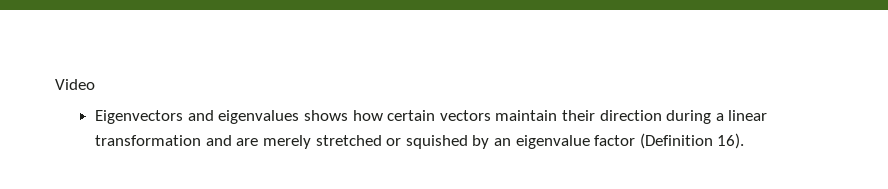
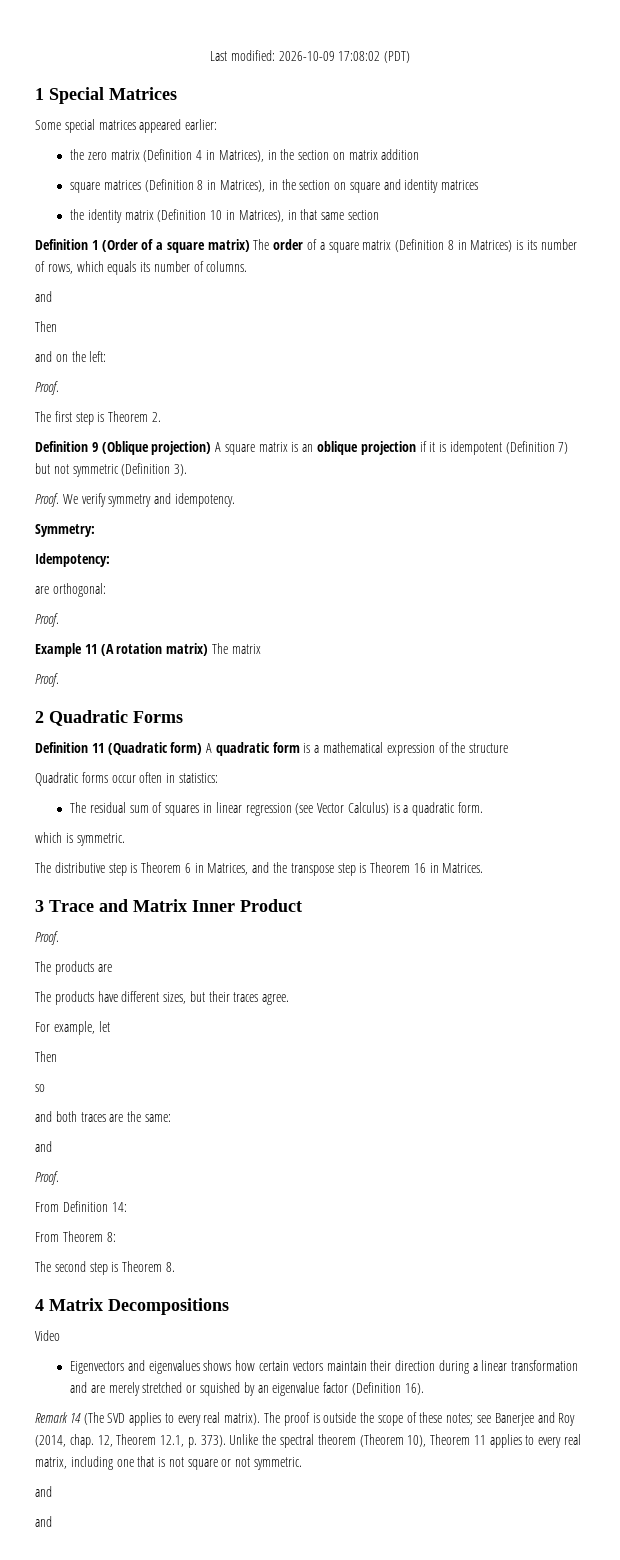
(55, 84) none -> [209,50,411,63] [35,87,177,104] [35,119,218,133] [70,149,420,162] [70,179,479,193] [70,209,379,223] [35,239,577,253] [35,261,248,275] [35,291,52,302] [35,321,57,332] [35,351,107,362] [35,381,59,395] [35,411,161,425] [35,441,569,455] [35,463,188,477] [35,493,235,507] [35,524,95,537] [35,553,110,567] [35,583,106,597] [35,613,59,627] [35,643,261,657] [35,673,59,687] [35,710,183,726] [35,742,509,756] [35,772,218,786] [70,802,483,816] [35,832,125,846] [35,862,484,876] [35,899,302,912] [35,931,59,945] [35,961,112,975] [35,991,290,1005] [35,1021,110,1035] [35,1051,57,1062] [35,1084,45,1092] [35,1111,171,1122] [35,1141,52,1152] [35,1171,59,1185] [35,1201,127,1212] [35,1231,116,1242] [35,1261,175,1275] [35,1298,229,1315] Last modified: 2026-10-09 17:08:02 (PDT) // 1 Special Matrices // Some special matrices appeared earlier: // the zero matrix (Definition 4 in Matrices), in the section on matrix addition // square matrices (Definition 8 in Matrices), in the section on square and identity matrices // the identity matrix (Definition 10 in Matrices), in that same section // Definition 1 (Order of a square matrix) The order of a square matrix (Definition 8 in Matrices) is its number of rows, which equals its number of columns. // and // Then // and on the left: // Proof. // The first step is Theorem 2. // Definition 9 (Oblique projection) A square matrix is an oblique projection if it is idempotent (Definition 7) but not symmetric (Definition 3). // Proof. We verify symmetry and idempotency. // Symmetry: // Idempotency: // are orthogonal: // Proof. // Example 11 (A rotation matrix) The matrix // Proof. // 2 Quadratic Forms // Definition 11 (Quadratic form) A quadratic form is a mathematical expression of the structure // Quadratic forms occur often in statistics: // The residual sum of squares in linear regression (see Vector Calculus) is a quadratic form. // which is symmetric. // The distributive step is Theorem 6 in Matrices, and the transpose step is Theorem 16 in Matrices. // 3 Trace and Matrix Inner Product // Proof. // The products are // The products have different sizes, but their traces agree. // For example, let // Then // so // and both traces are the same: // and // Proof. // From Definition 14: // From Theorem 8: // The second step is Theorem 8. // 4 Matrix Decompositions //
(745, 141) none -> [35,1412,576,1426] [35,1434,582,1448] [35,1456,303,1470] [35,1486,52,1497] [35,1516,52,1527] // Remark 14 (The SVD applies to every real matrix). The proof is outside the scope of these notes; see Banerjee and Roy (2014, chap. 12, Theorem 12.1, p. 373). Unlike the spectral theorem (Theorem 10), Theorem 11 applies to every real matrix, including one that is not square or not symmetric. // and // and

